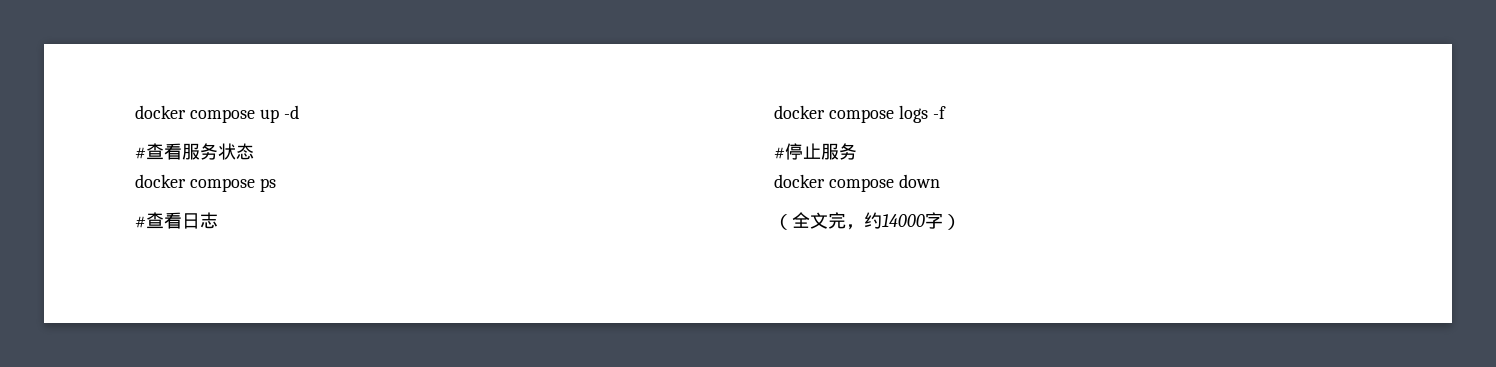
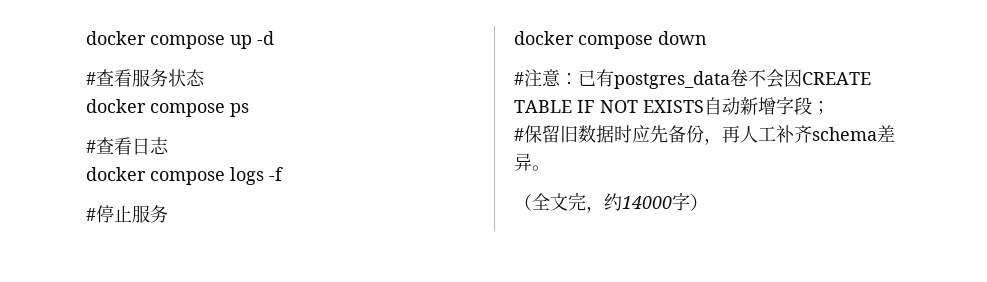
(940, 181) none -> [514,69,871,89] [514,96,830,115] [514,125,895,145] [514,153,550,171] // #注意：已有postgres_data卷不会因CREATE TABLE IF NOT EXISTS自动新增字段； // #保留旧数据时应先备份，再人工补齐schema差异。

